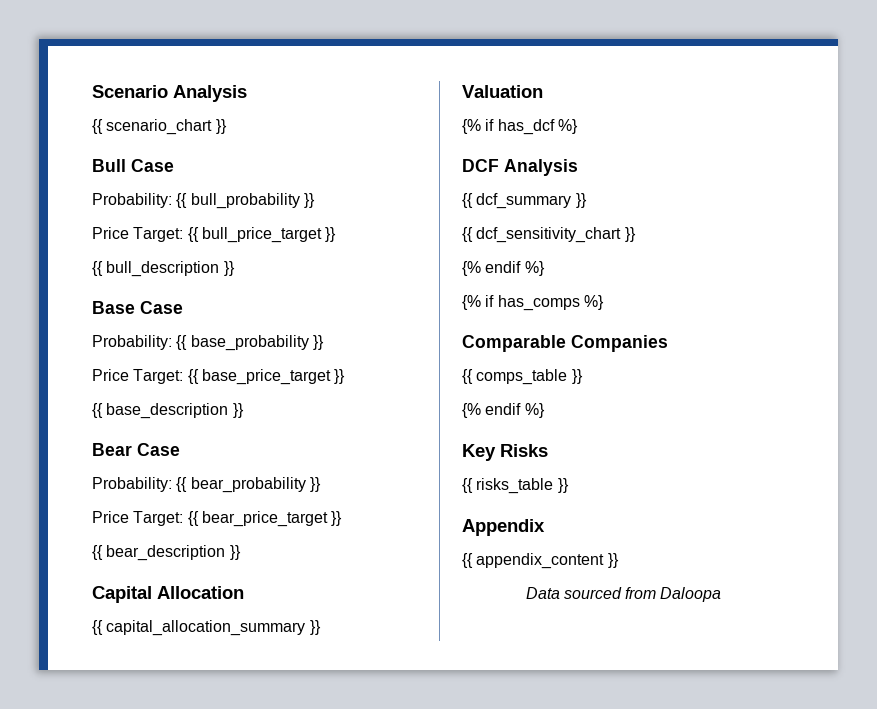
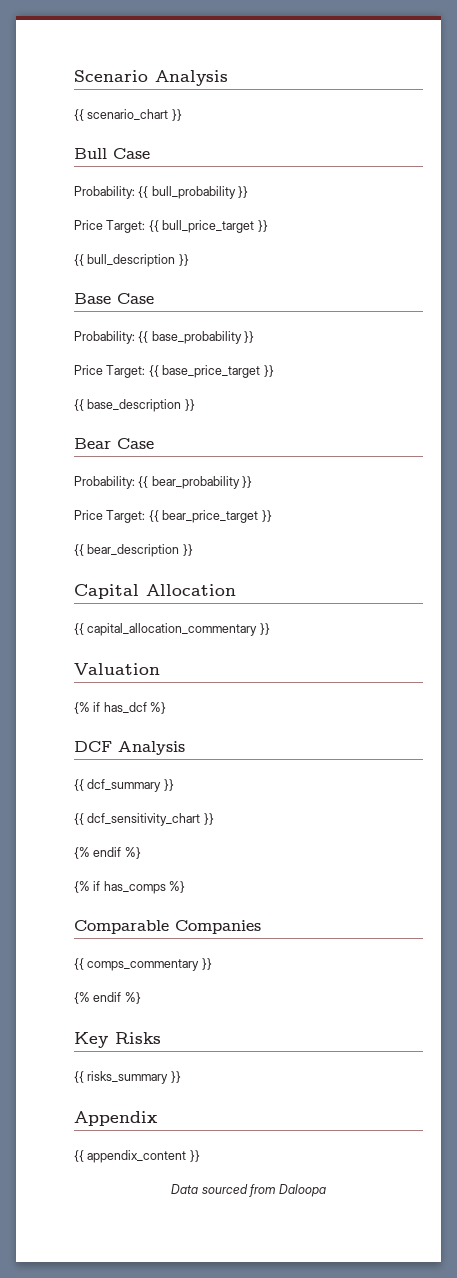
[106,620,306,636] capital_allocation_summary -> [87,623,258,636] capital_allocation_commentary
[476,369,568,385] comps_table -> [87,959,200,971] comps_commentary
[476,478,554,494] risks_table -> [87,1071,169,1084] risks_summary

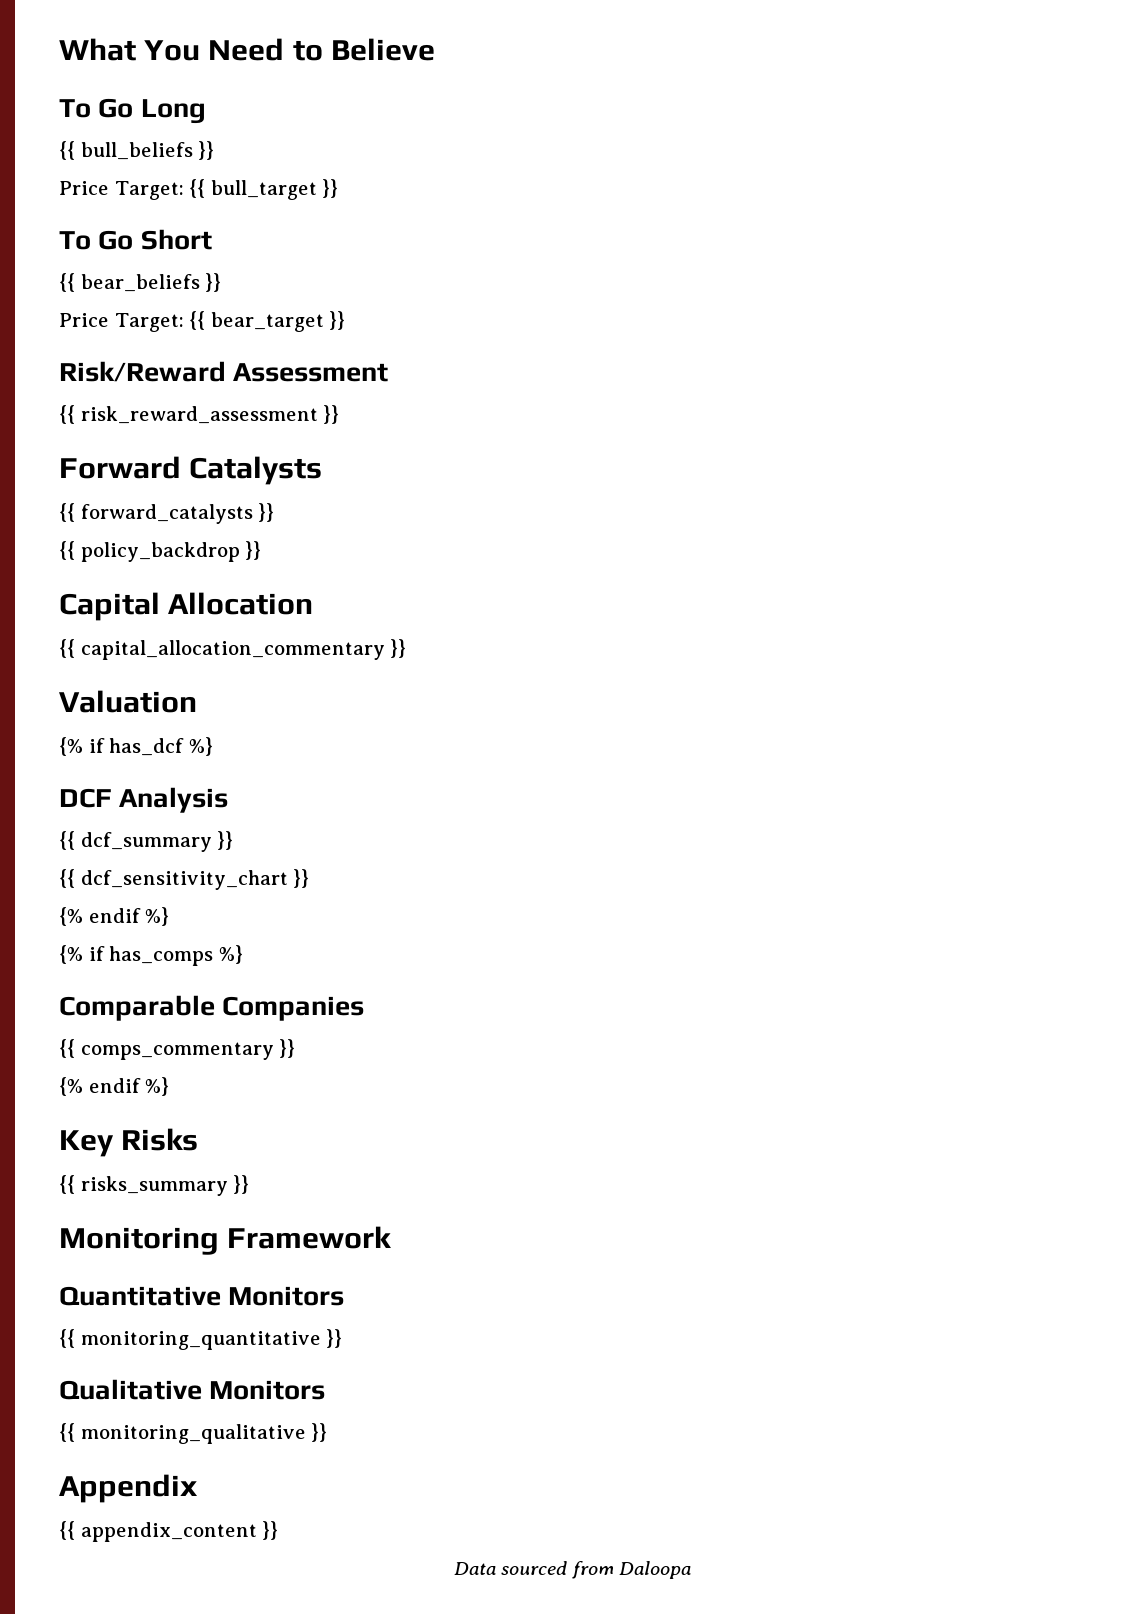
[74,70,228,86] [74,109,182,121] [74,148,150,159] [74,186,249,199] [74,220,268,233] [74,254,189,267] [74,293,154,304] [74,331,255,344] [74,365,274,378] [74,399,195,412] [74,438,154,449] [74,476,253,489] [74,510,272,523] [74,544,180,557] Scenario Analysis // {{ scenario_chart }} // Bull Case // Probability: {{ bull_probability }} // Price Target: {{ bull_price_target }} // {{ bull_description }} // Base Case // Probability: {{ base_probability }} // Price Target: {{ base_price_target }} // {{ base_description }} // Bear Case // Probability: {{ bear_probability }} // Price Target: {{ bear_price_target }} // {{ bear_description -> [59,38,435,61] [59,98,206,124] [59,141,215,160] [59,179,339,200] [59,229,212,250] [59,273,222,292] [59,311,346,332] [59,361,389,382] [59,405,340,424] [59,456,323,485] [59,503,275,524] [59,541,240,562] What You Need to Believe // To Go Long // {{ bull_beliefs }} // Price Target: {{ bull_target }} // To Go Short // {{ bear_beliefs }} // Price Target: {{ bear_target }} // Risk/Reward Assessment // {{ risk_reward_assessment }} // Forward Catalysts // {{ forward_catalysts }} // {{ policy_backdrop
(181, 1077) none -> [59,1226,392,1255] [59,1286,345,1306] [59,1329,343,1350] [59,1379,326,1400] [59,1423,328,1444] // Monitoring Framework // Quantitative Monitors // {{ monitoring_quantitative }} // Qualitative Monitors // {{ monitoring_qualitative }}

